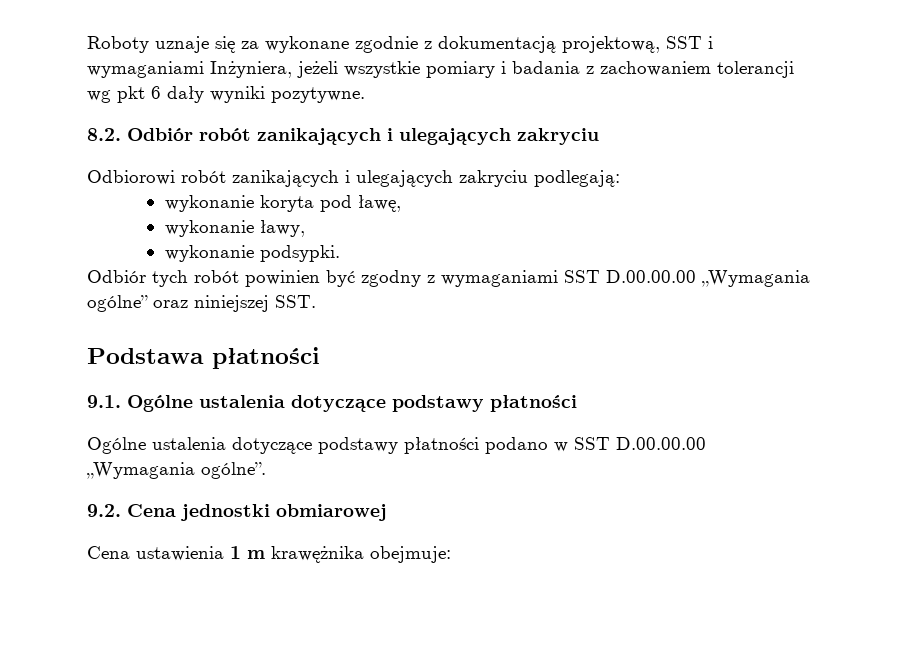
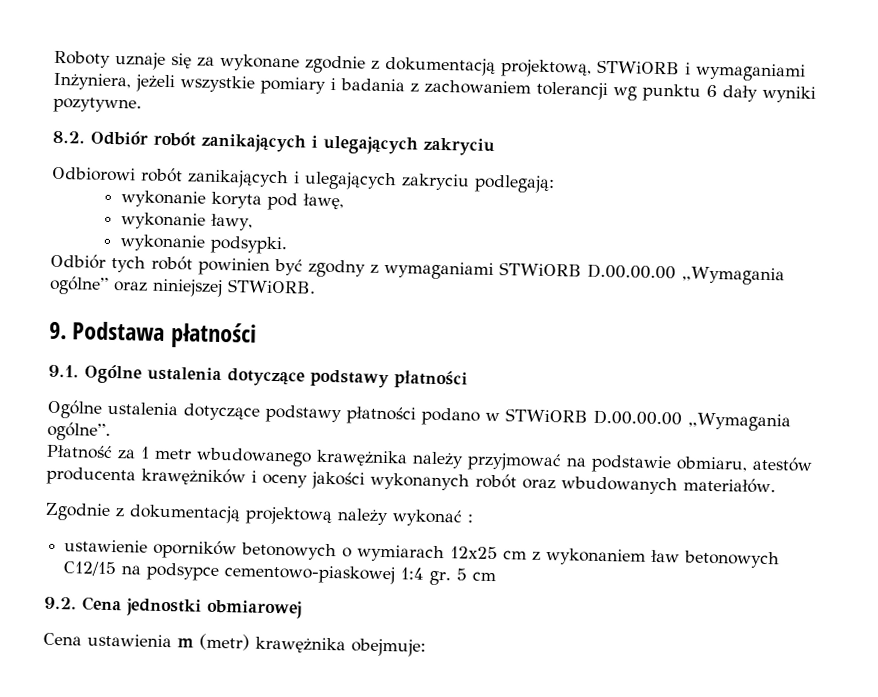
[666,36,702,49] SST -> [597,59,680,75] STWiORB
[117,86,145,103] pkt -> [642,83,701,102] punktu
[564,270,600,283] SST -> [499,262,582,277] STWiORB
[275,295,316,308] SST. // -> [227,279,316,294] [49,321,67,340] STWiORB. // 9.
[574,437,610,450] SST -> [505,408,588,423] STWiORB
(266, 470) none -> [46,444,813,474] [46,466,776,495] [45,502,473,527] [64,539,781,569] [63,561,497,586] // Płatność za 1 metr wbudowanego krawężnika należy przyjmować na podstawie obmiaru, atestów producenta krawężników i oceny jakości wykonanych robót oraz wbudowanych materiałów. // Zgodnie z dokumentacją projektową należy wykonać : // ustawienie oporników betonowych o wymiarach 12x25 cm z wykonaniem ław betonowych C12/15 na podsypce cementowo-piaskowej 1:4 gr. 5 cm
[230,546,265,559] 1 m -> [177,633,250,651] m (metr)

